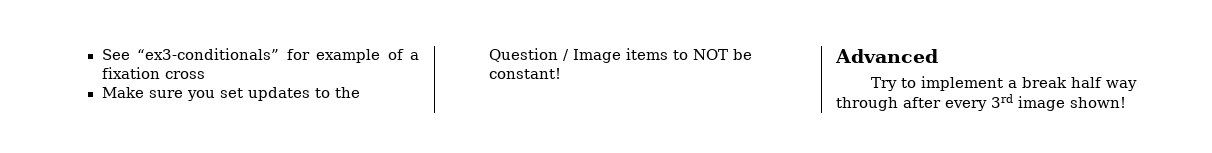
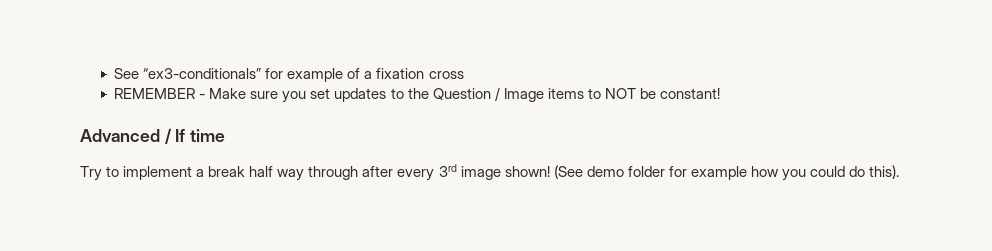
(205, 75) none -> [114,88,206,99] REMEMBER -
(938, 56) none -> [164,128,226,144] / If time
(1126, 102) none -> [553,165,900,181] (See demo folder for example how you could do this).

